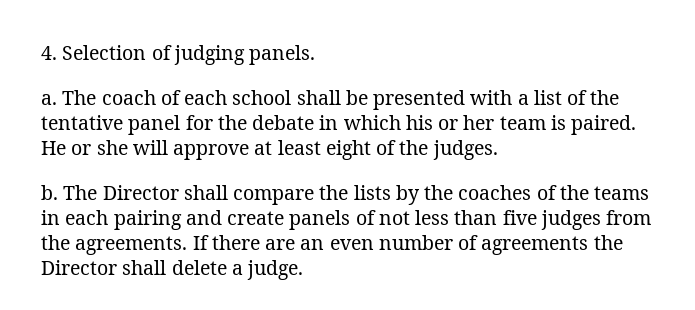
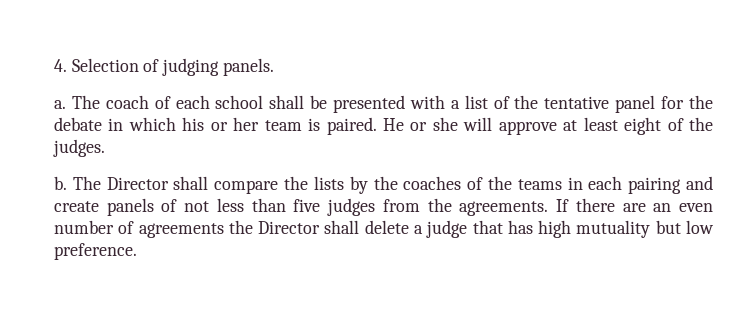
[247,260,304,280] judge. -> [426,220,715,238] [54,243,137,260] judge that has high mutuality but low preference.

